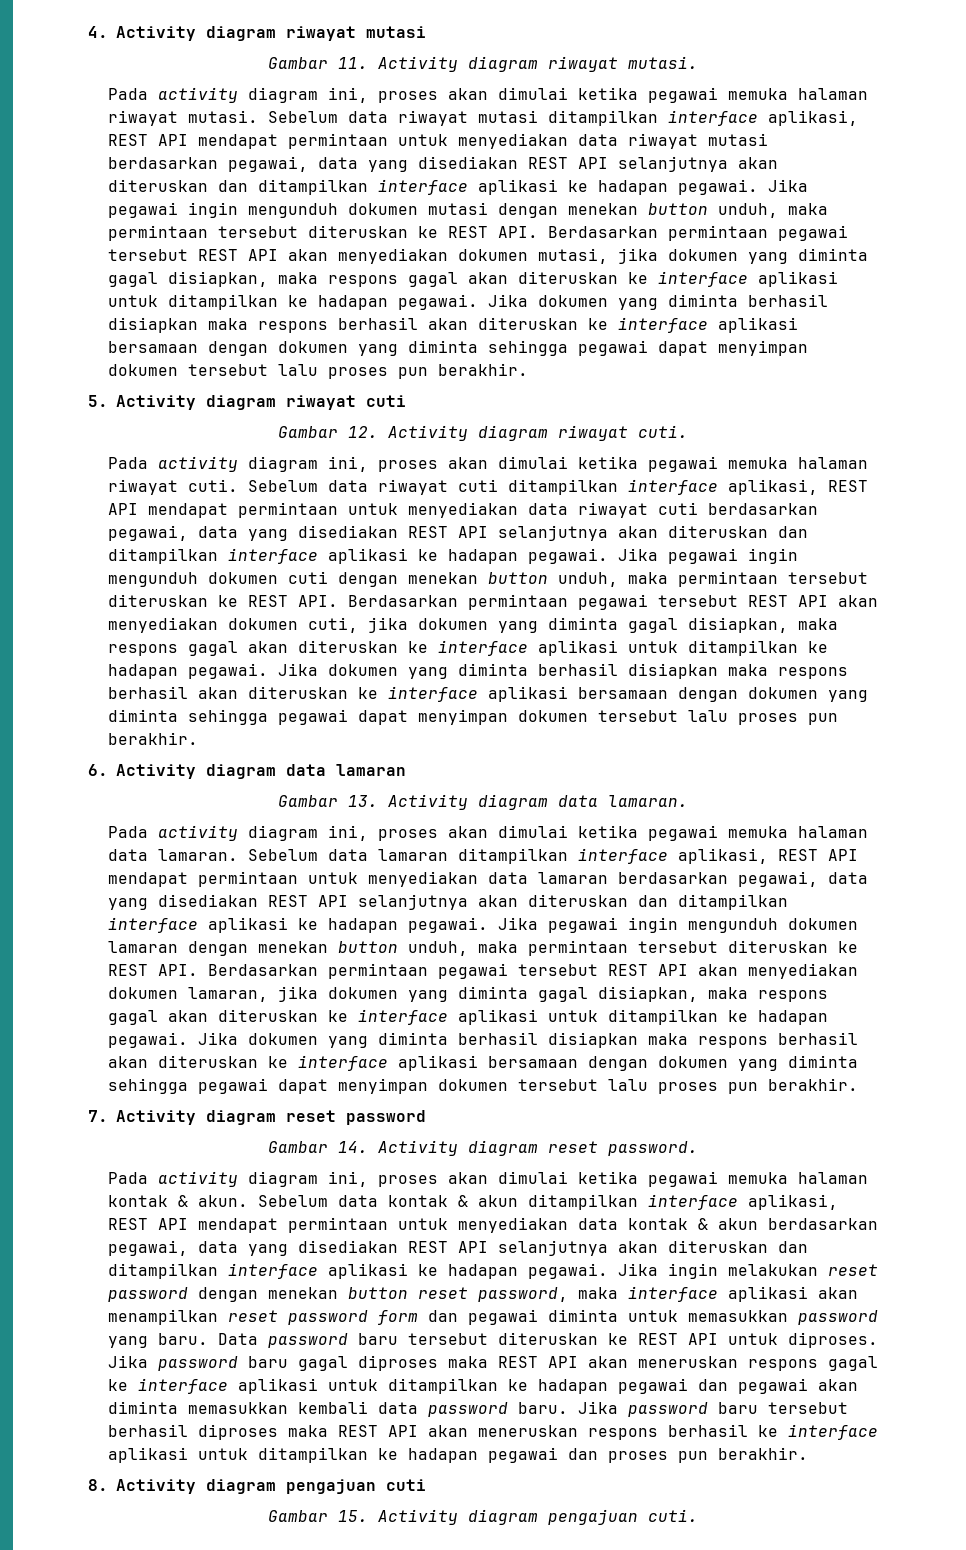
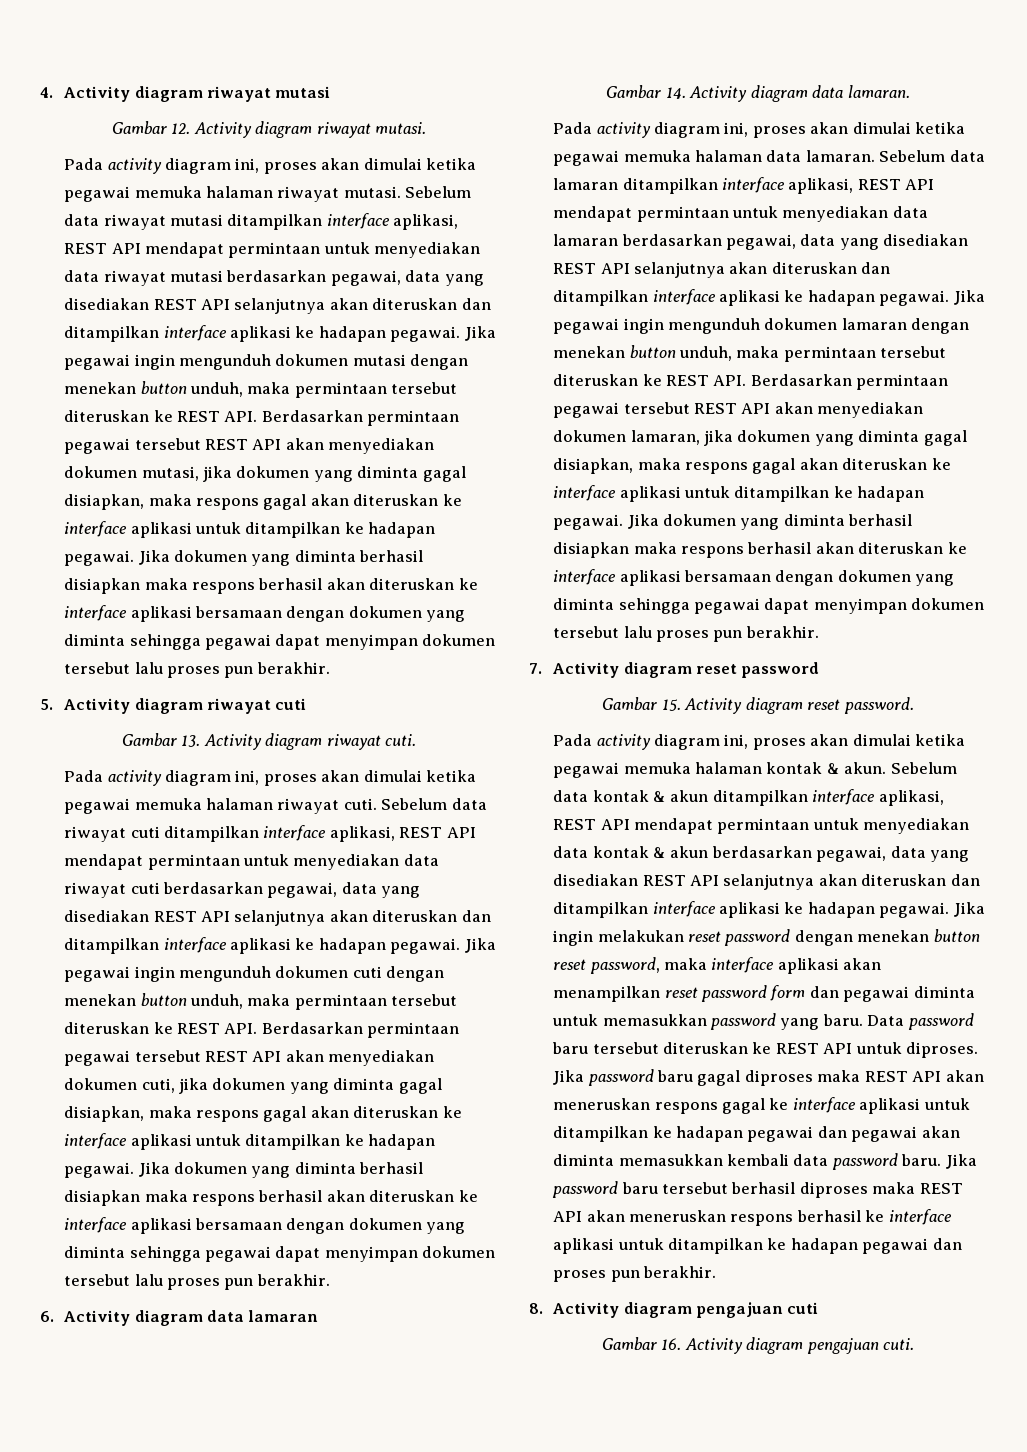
[338,57,368,69] 11. -> [171,123,191,134] 12.
[348,426,378,438] 12. -> [181,735,201,747] 13.
[348,795,378,807] 13. -> [665,87,686,99] 14.
[338,1141,368,1153] 14. -> [661,699,681,711] 15.
[338,1510,368,1522] 15. -> [661,1338,682,1350] 16.

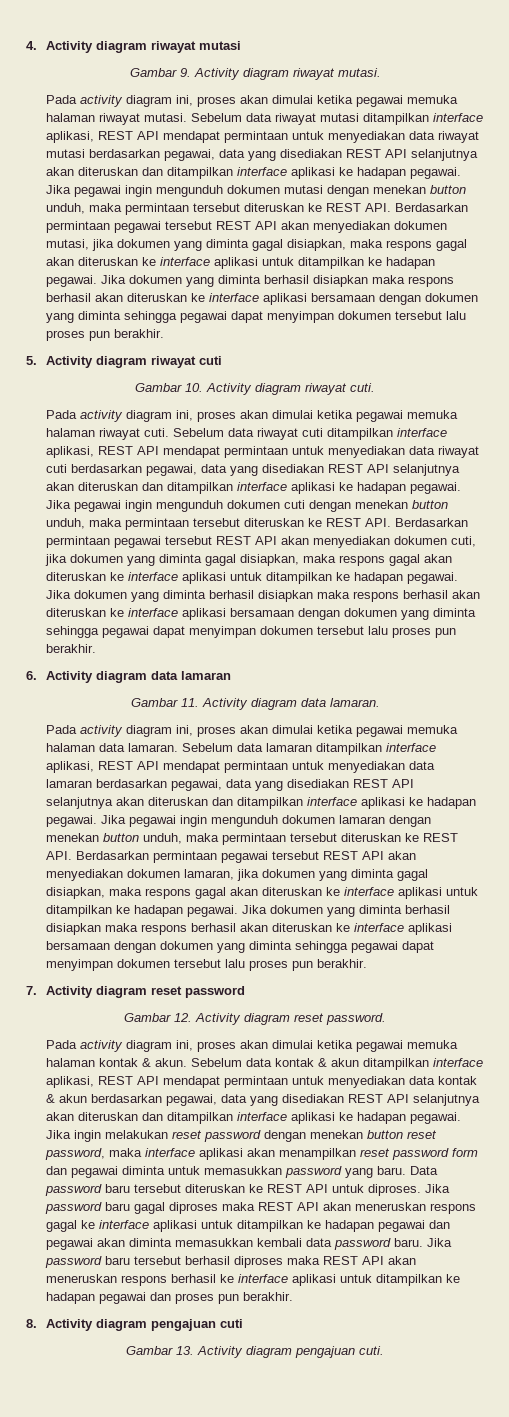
[171,123,191,134] 12. -> [179,68,191,77] 9.
[181,735,201,747] 13. -> [185,383,203,392] 10.
[665,87,686,99] 14. -> [180,698,199,707] 11.
[661,699,681,711] 15. -> [174,1013,192,1022] 12.
[661,1338,682,1350] 16. -> [176,1346,194,1355] 13.

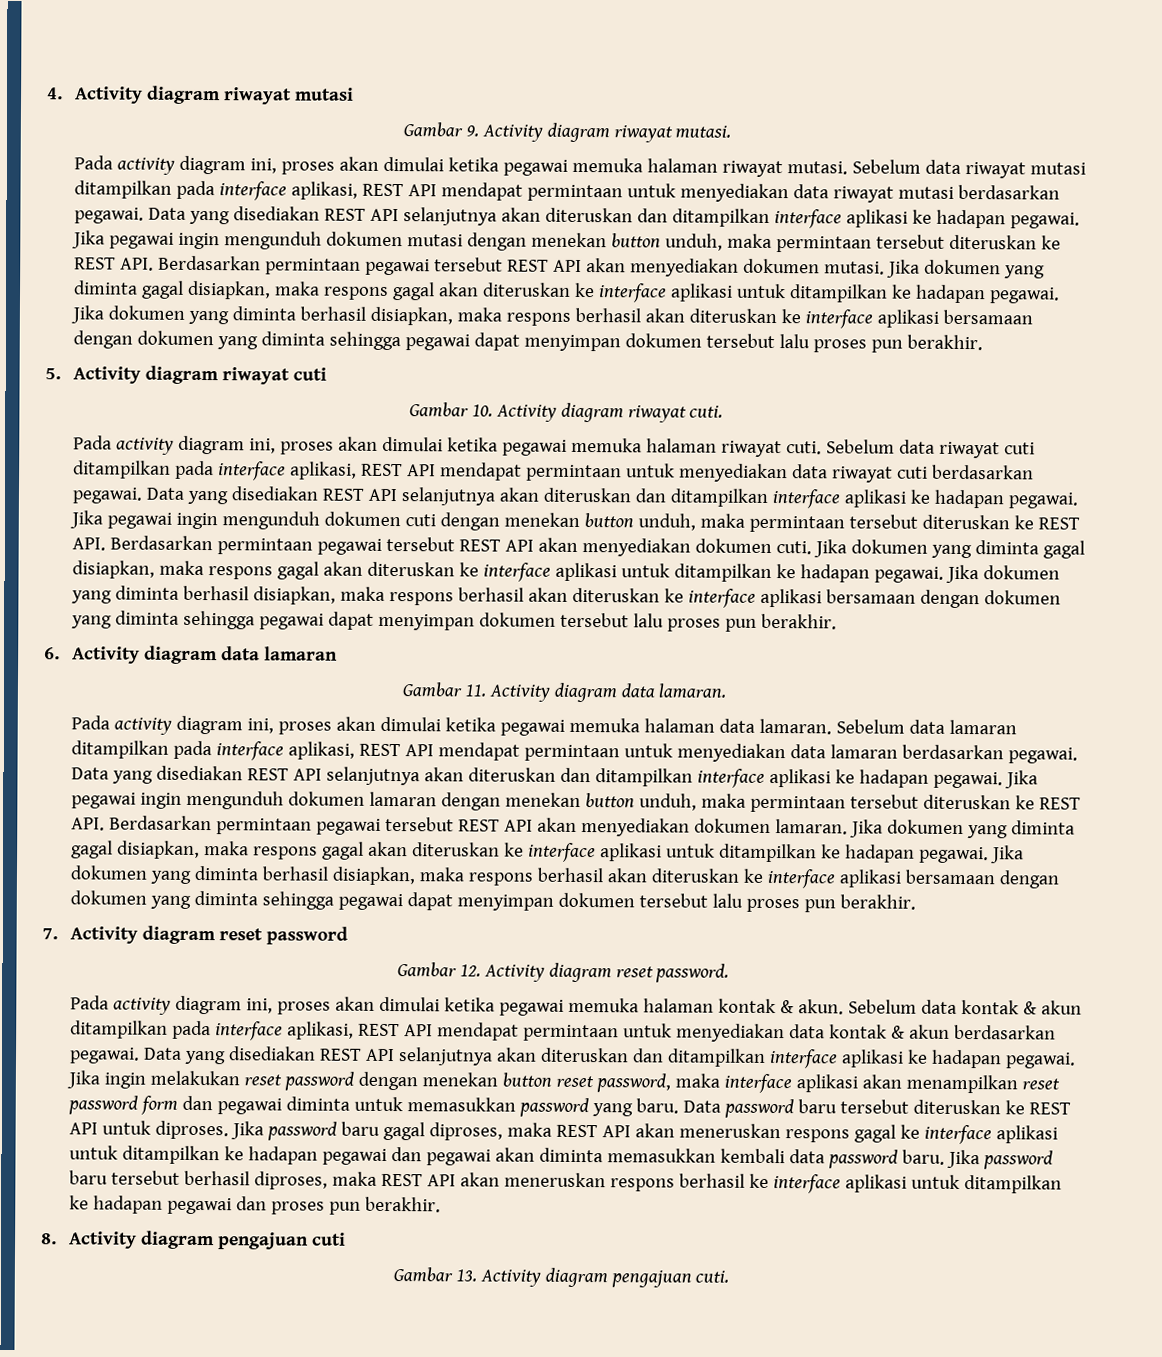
(430, 119) none -> [176,180,216,200] pada
[164,149,246,161] pegawai, data -> [74,207,187,224] pegawai. Data
[46,239,115,251] mutasi, jika -> [824,259,921,278] mutasi. Jika
[313,275,369,287] disiapkan -> [370,306,454,326] disiapkan,
(394, 434) none -> [175,460,215,480] pada
[146,464,228,476] pegawai, data -> [72,487,185,504] pegawai. Data
[451,536,477,547] [45,554,68,566] cuti, jika -> [776,539,848,558] cuti. Jika
[258,590,314,602] disiapkan -> [253,586,337,605] disiapkan,
(383, 749) none -> [173,740,213,760] pada
[171,779,253,791] pegawai, data -> [1008,747,1079,764] [71,767,110,780] pegawai. Data
[184,869,260,881] lamaran, jika -> [775,819,884,838] lamaran. Jika
[46,923,102,935] disiapkan -> [332,866,417,886] disiapkan,
(430, 1064) none -> [172,1020,212,1040] pada
[166,1094,248,1106] pegawai, data -> [69,1047,183,1064] pegawai. Data
[169,1202,219,1214] diproses -> [429,1122,504,1141] diproses,
[234,1256,284,1268] diproses -> [254,1171,329,1190] diproses,

